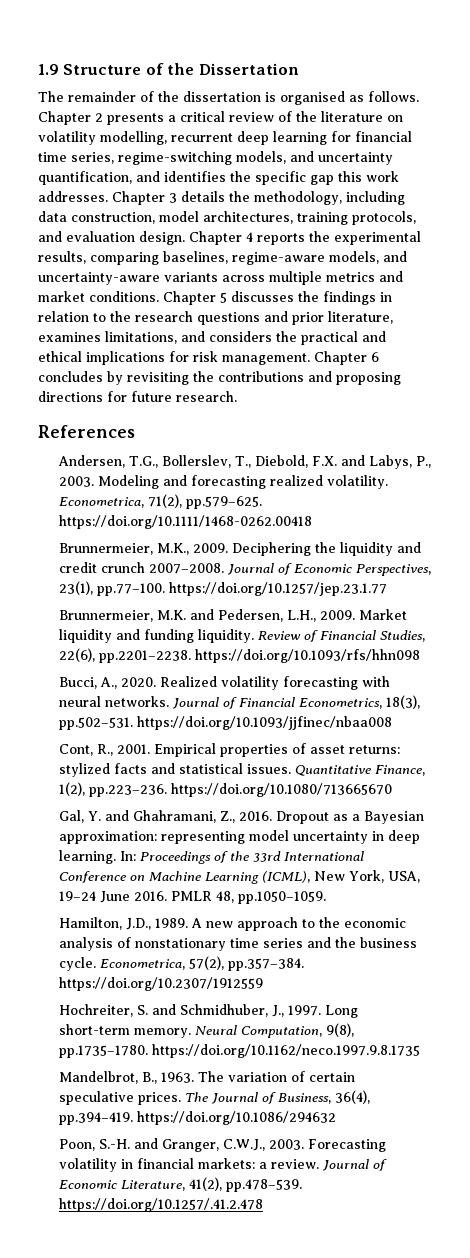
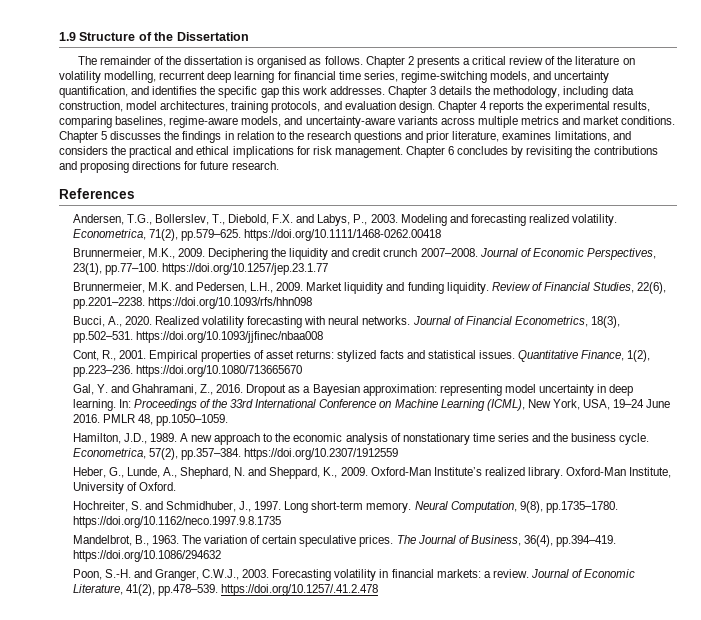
(263, 984) none -> [72,467,672,479] [72,482,176,494] // Heber, G., Lunde, A., Shephard, N. and Sheppard, K., 2009. Oxford-Man Institute’s realized library. Oxford-Man Institute, University of Oxford.

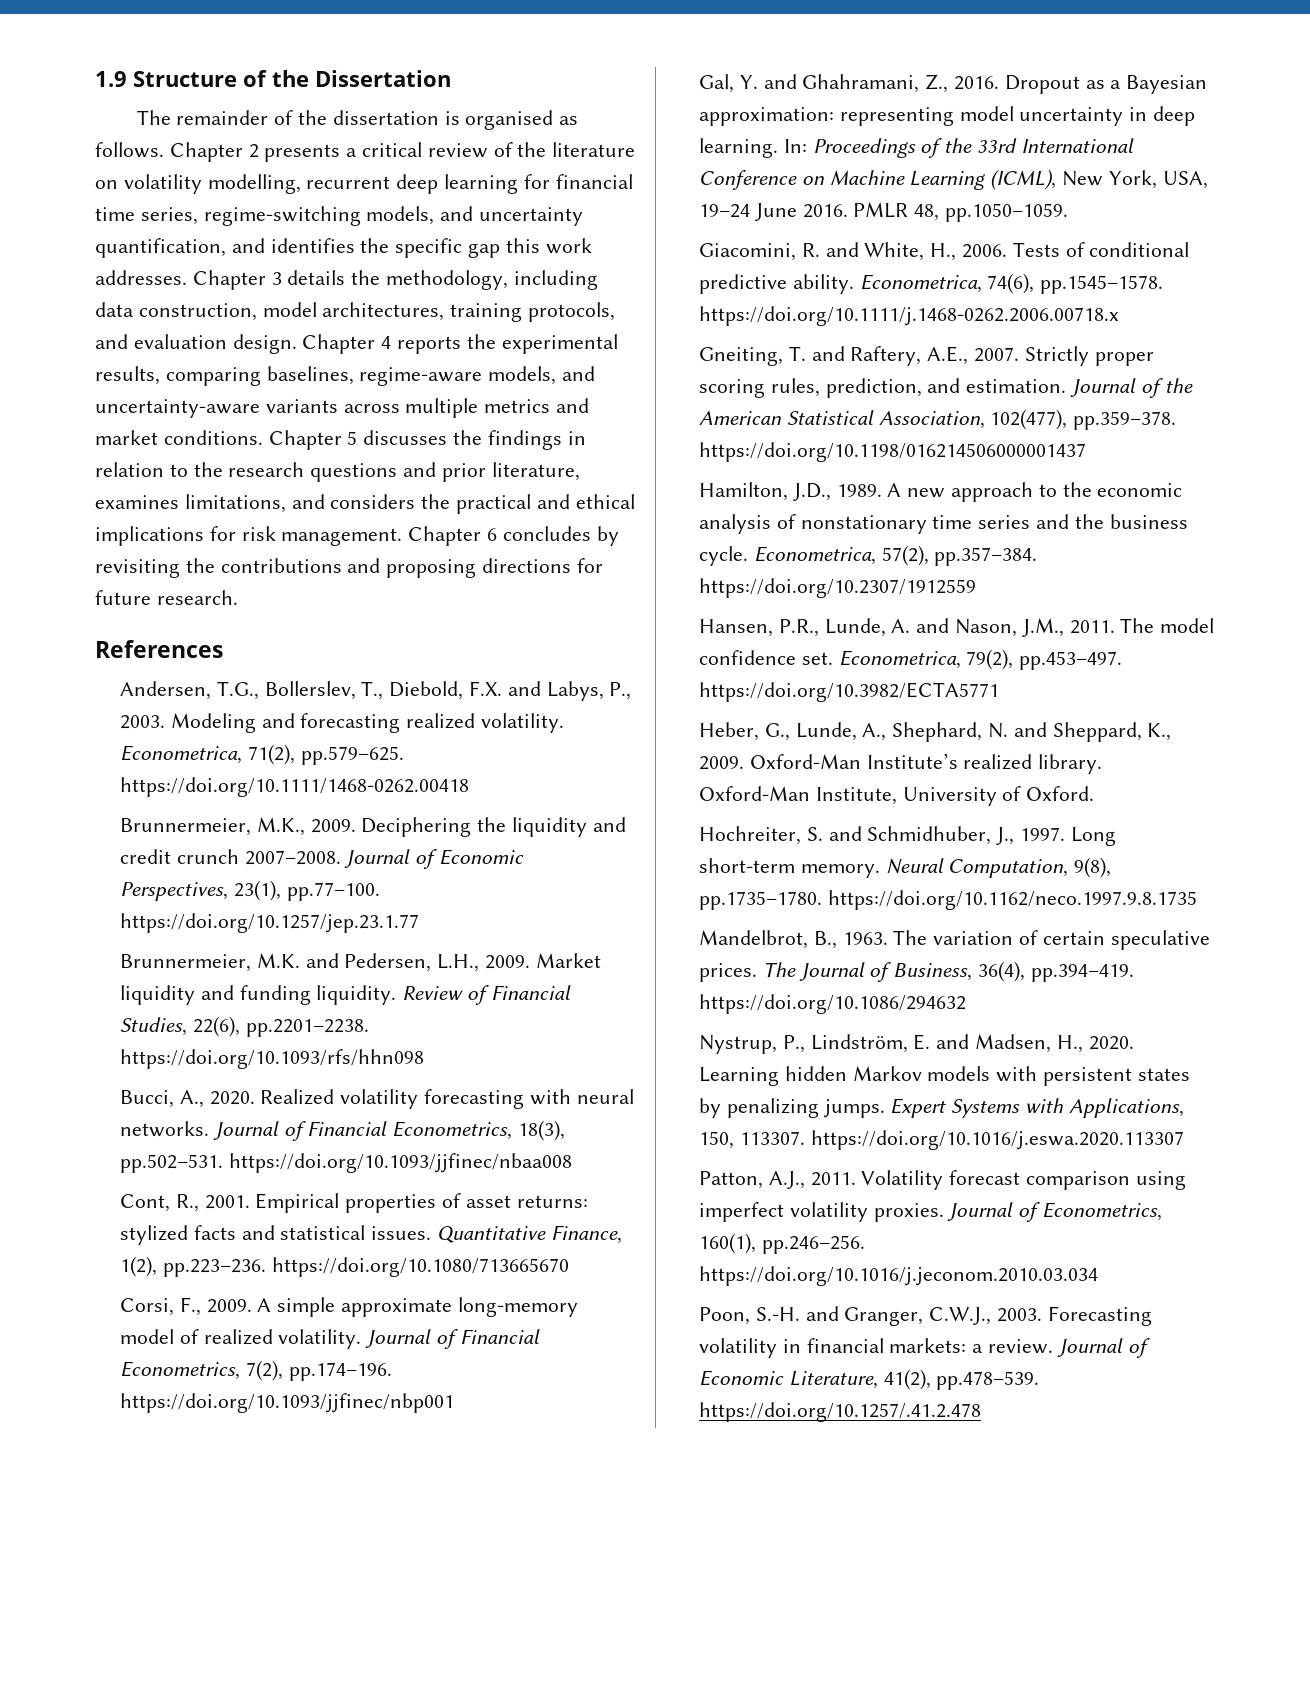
(302, 371) none -> [119,1297,578,1317] [119,1329,540,1349] [119,1360,392,1381] [119,1393,454,1413] // Corsi, F., 2009. A simple approximate long-memory model of realized volatility. Journal of Financial Econometrics, 7(2), pp.174–196. https://doi.org/10.1093/jjfinec/nbp001
(228, 420) none -> [698,242,1190,261] [698,273,1164,294] [698,306,1119,326] [698,346,1154,366] [698,378,1193,398] [698,409,1177,430] [698,442,1086,462] // Giacomini, R. and White, H., 2006. Tests of conditional predictive ability. Econometrica, 74(6), pp.1545–1578. https://doi.org/10.1111/j.1468-0262.2006.00718.x // Gneiting, T. and Raftery, A.E., 2007. Strictly proper scoring rules, prediction, and estimation. Journal of the American Statistical Association, 102(477), pp.359–378. https://doi.org/10.1198/016214506000001437
(398, 454) none -> [698,618,1215,637] [698,649,1123,670] [698,682,999,702] // Hansen, P.R., Lunde, A. and Nason, J.M., 2011. The model confidence set. Econometrica, 79(2), pp.453–497. https://doi.org/10.3982/ECTA5771
(221, 556) none -> [698,1034,1134,1054] [698,1066,1190,1086] [698,1098,1184,1118] [698,1130,1184,1150] [698,1170,1186,1190] [698,1202,1162,1222] [698,1233,865,1254] [698,1266,1098,1286] // Nystrup, P., Lindström, E. and Madsen, H., 2020. Learning hidden Markov models with persistent states by penalizing jumps. Expert Systems with Applications, 150, 113307. https://doi.org/10.1016/j.eswa.2020.113307 // Patton, A.J., 2011. Volatility forecast comparison using imperfect volatility proxies. Journal of Econometrics, 160(1), pp.246–256. https://doi.org/10.1016/j.jeconom.2010.03.034

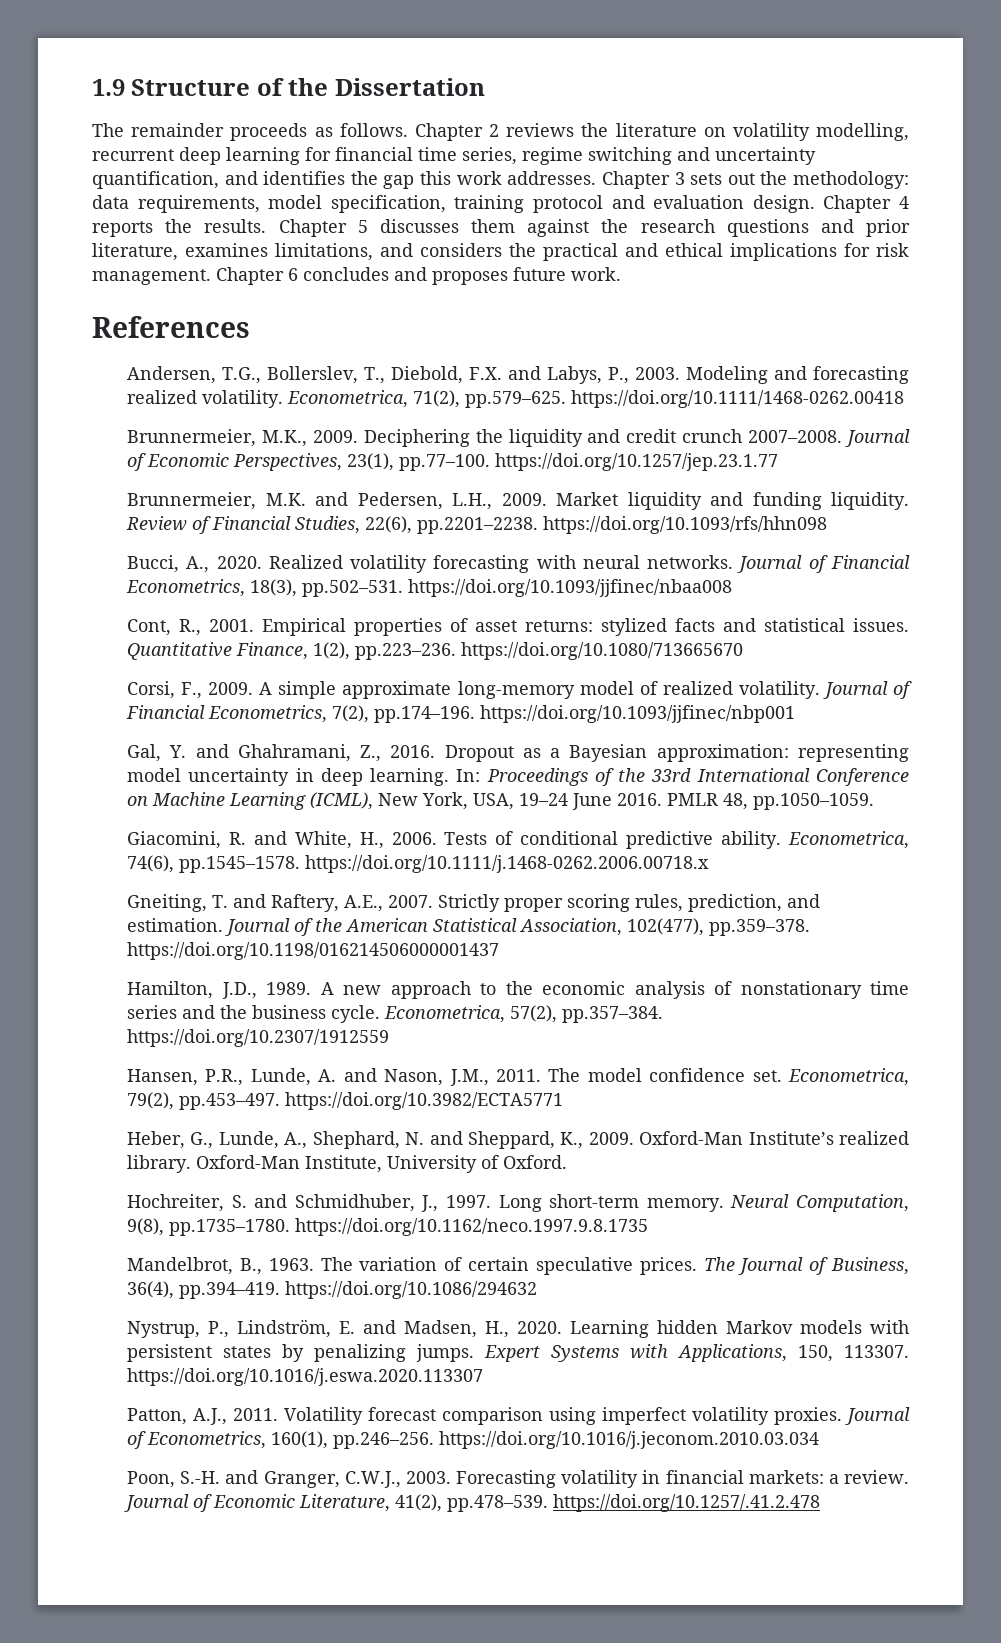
[274,110,579,130] [95,142,513,162] of the dissertation is organised as follows. Chapter 2 presents a critical review of -> [230,123,575,141] proceeds as follows. Chapter 2 reviews
[203,206,435,226] regime-switching models, -> [522,147,672,165] regime switching
[395,238,463,258] specific -> (378, 178) none
[287,270,598,290] [95,302,616,322] details the methodology, including data construction, model architectures, training protocols, -> [690,171,910,189] [92,195,603,213] sets out the methodology: data requirements, model specification, training protocol
[501,334,618,354] [95,366,596,386] [95,398,590,418] [95,430,586,450] [95,462,188,477] experimental results, comparing baselines, regime-aware models, and uncertainty-aware variants across multiple metrics and market conditions. Chapter 5 discusses the findings in relation to -> [204,219,590,237] results. Chapter 5 discusses them against
[596,526,619,546] [95,558,603,578] [95,590,238,605] by revisiting the contributions and proposing directions for future research. -> [394,267,621,285] and proposes future work.

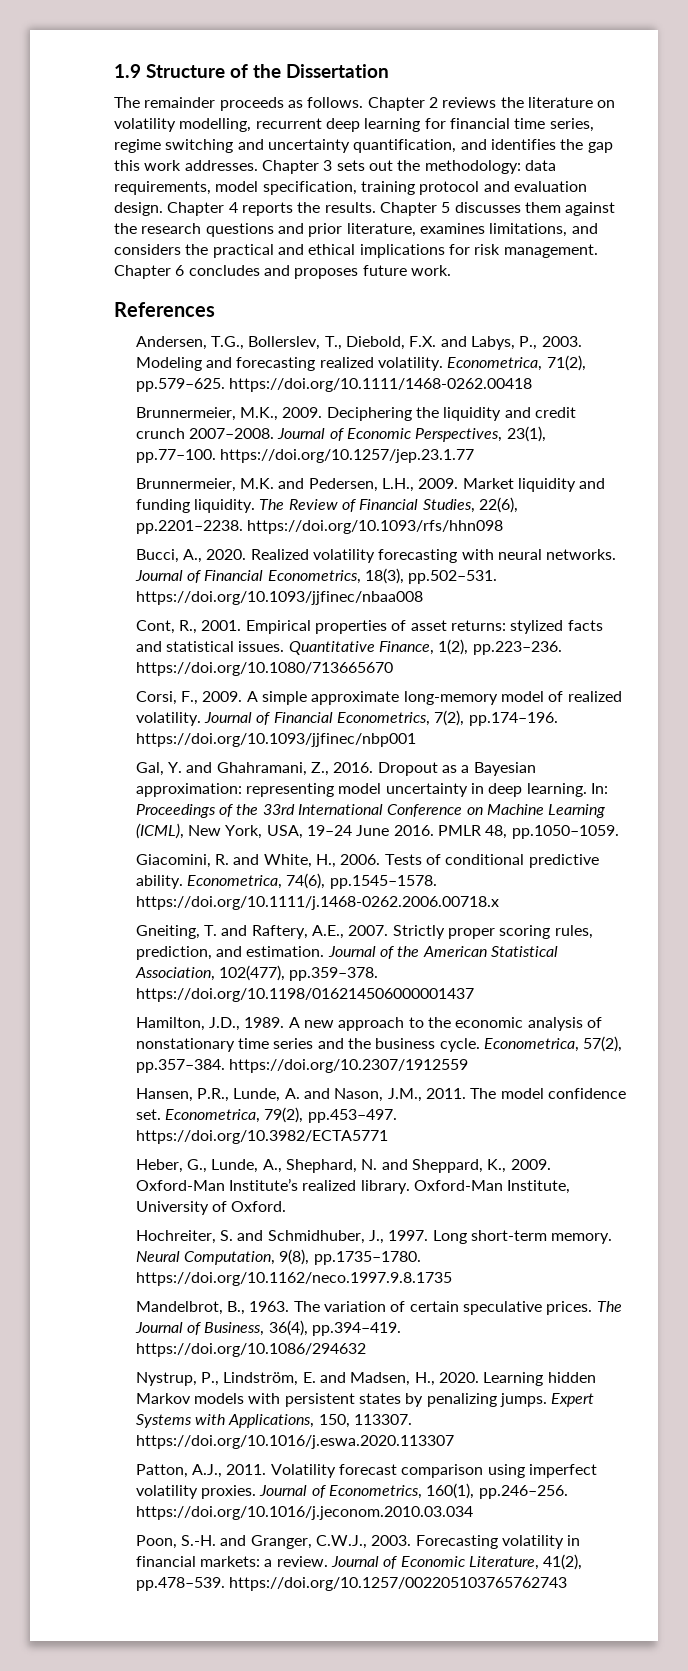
(909, 501) none -> [259,499,285,510] The
[553,1494,821,1512] https://doi.org/10.1257/.41.2.478 -> [229,1577,568,1591] https://doi.org/10.1257/002205103765762743

